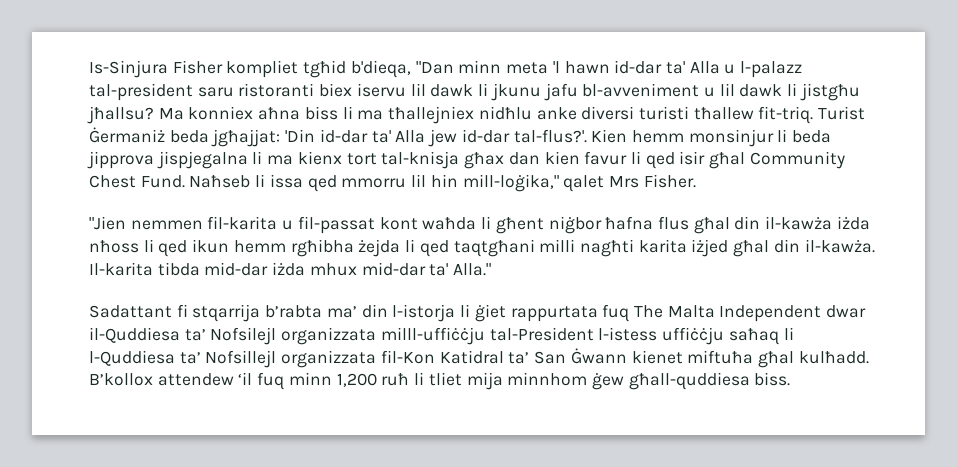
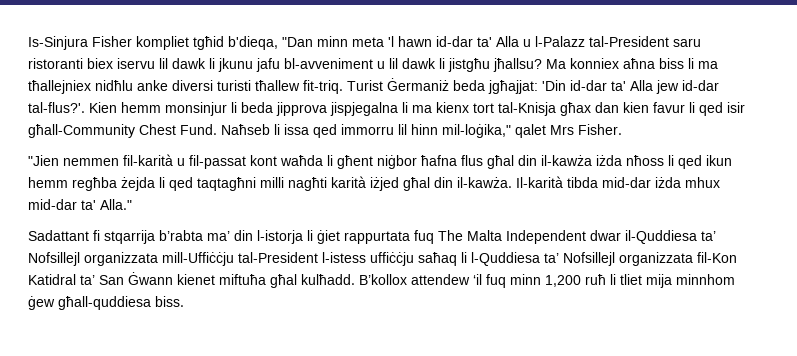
[740,61,803,78] [89,83,193,101] l-palazz tal-president -> [535,36,669,47] l-Palazz tal-President
[381,151,460,169] tal-knisja -> [498,102,556,116] tal-Knisja
[709,151,845,169] għal Community -> [28,124,135,138] għall-Community
[341,174,559,192] mmorru lil hin mill-loġika," -> [341,124,511,138] immorru lil hinn mil-loġika,"
[207,216,278,230] fil-karita -> [123,154,173,166] fil-karità
[290,239,354,257] rgħibha -> [72,177,117,191] regħba
[453,239,535,257] taqtgħani -> [197,177,256,191] taqtagħni
[638,239,687,253] karita -> [331,176,366,188] karità
[89,262,153,276] Il-karita -> [516,176,563,188] Il-karità
[210,327,485,345] Nofsilejl organizzata milll-uffiċċju -> [28,252,234,266] Nofsillejl organizzata mill-Uffiċċju

